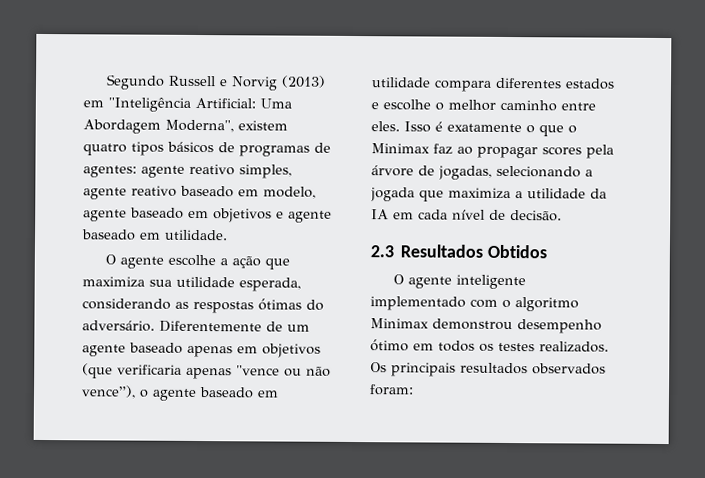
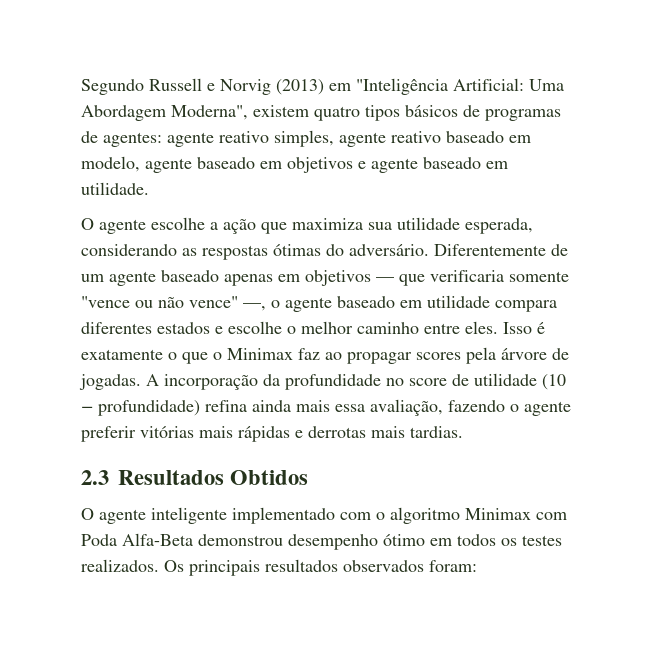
[82,363,232,380] (que verificaria apenas -> [376,270,569,286] — que verificaria somente
[81,385,136,399] vence”), -> [189,296,266,311] vence" —,
[438,165,593,180] [370,187,607,202] [371,209,562,222] jogadas, selecionando a jogada que maximiza a utilidade da IA em cada nível de decisão. -> [79,373,566,390] [81,399,571,416] [81,426,463,442] jogadas. A incorporação da profundidade no score de utilidade (10 − profundidade) refina ainda mais essa avaliação, fazendo o agente preferir vitórias mais rápidas e derrotas mais tardias.
(429, 323) none -> [536,512,567,520] [81,533,193,546] com Poda Alfa-Beta

